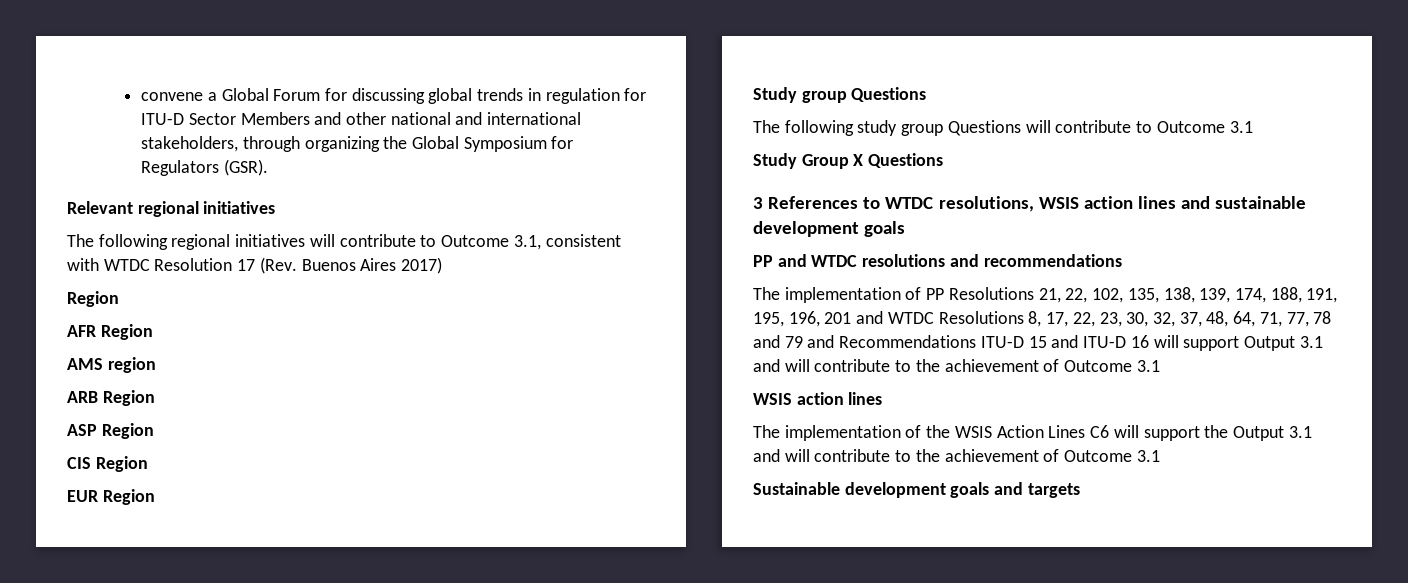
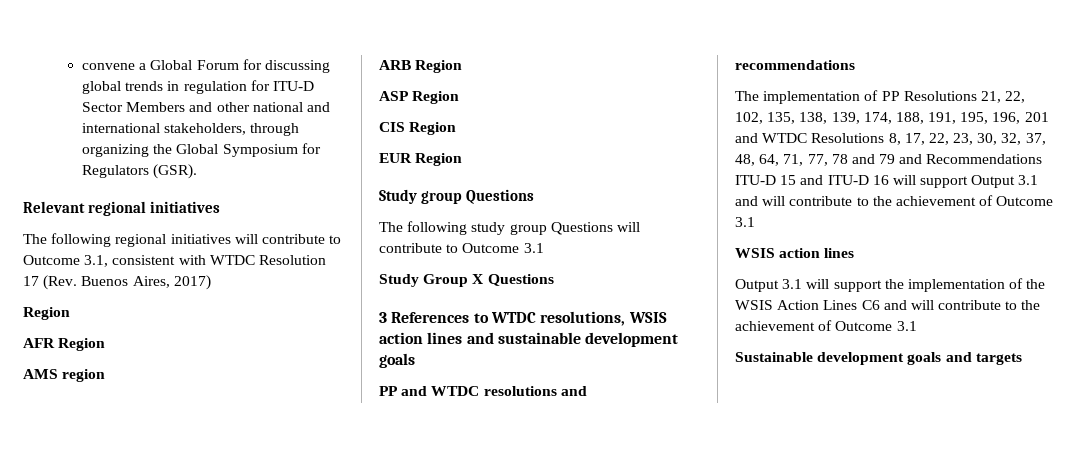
[360,258,397,271] Aires -> [132,276,170,288] Aires,
[753,425,780,438] The -> [735,279,904,292] Output 3.1 will support the
[1113,425,1312,441] will support the Output 3.1 -> (880, 305) none

